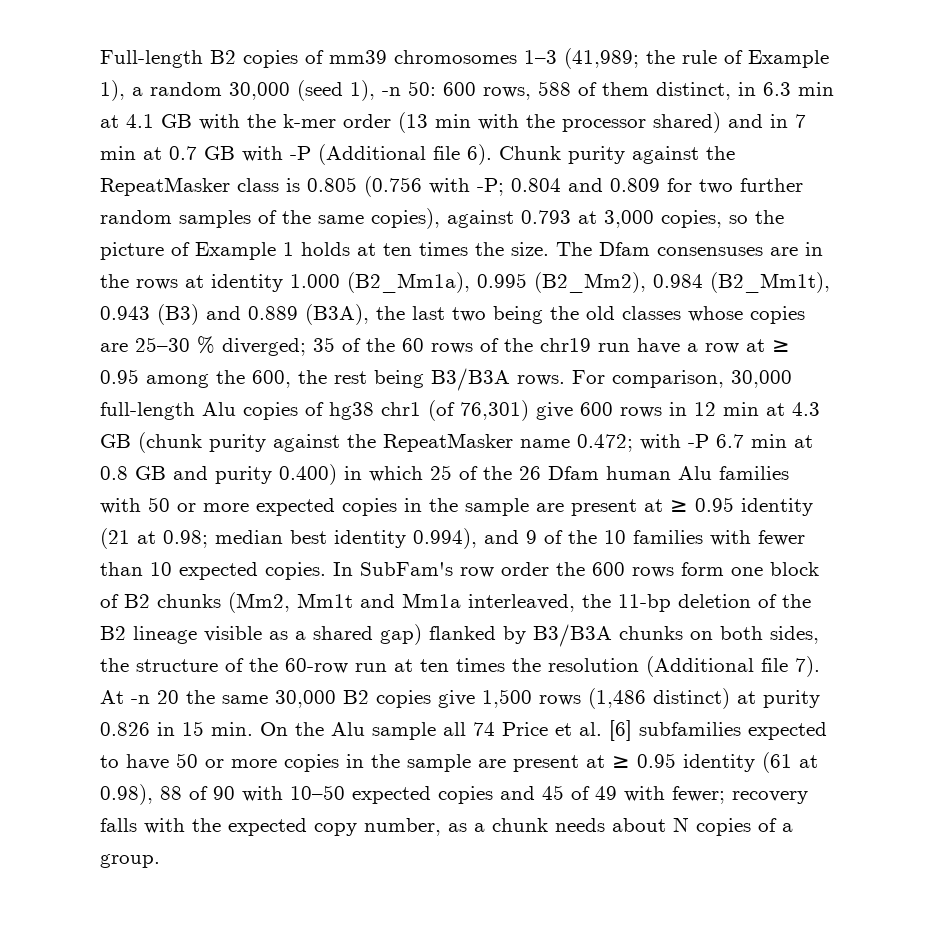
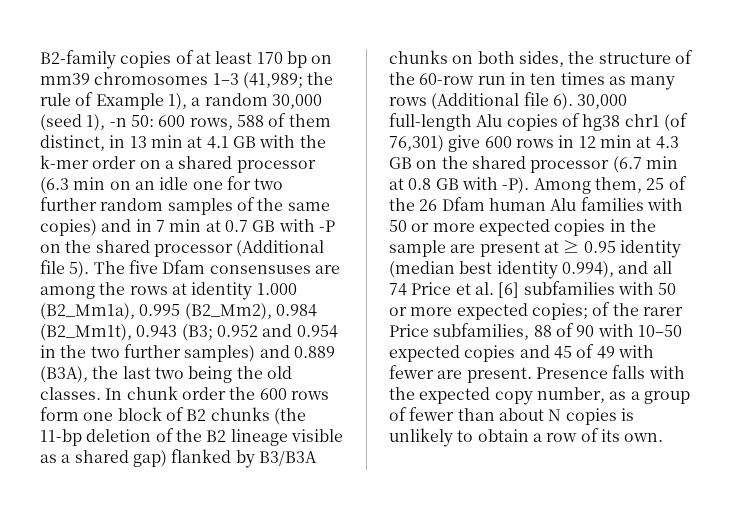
[100,50,324,68] Full-length B2 copies of -> [40,50,333,69] B2-family copies of at least 170 bp on
[763,82,791,96] 6.3 -> [129,136,147,148] 13
[398,112,721,133] (13 min with the processor shared) -> [139,156,316,173] [40,176,284,194] [40,197,330,215] [40,219,97,236] on a shared processor (6.3 min on an idle one for two further random samples of the same copies)
[318,144,735,165] [100,176,803,197] [100,208,784,229] [100,242,592,260] (Additional file 6). Chunk purity against the RepeatMasker class is 0.805 (0.756 with -P; 0.804 and 0.809 for two further random samples of the same copies), against 0.793 at 3,000 copies, so the picture of Example 1 holds at ten times the size. The -> [40,240,325,257] [40,260,158,278] on the shared processor (Additional file 5). The five
[805,242,823,256] in -> [40,286,95,299] among
[157,304,199,325] (B3) -> [181,324,338,341] [40,344,256,362] (B3; 0.952 and 0.954 in the two further samples)
[622,306,805,324] [100,336,790,356] [100,368,792,391] [100,400,820,421] [100,432,813,453] [100,464,789,485] [100,497,813,516] [100,528,805,549] [100,562,494,580] classes whose copies are 25–30 % diverged; 35 of the 60 rows of the chr19 run have a row at ≥ 0.95 among the 600, the rest being B3/B3A rows. For comparison, 30,000 full-length Alu copies of hg38 chr1 (of 76,301) give 600 rows in 12 min at 4.3 GB (chunk purity against the RepeatMasker name 0.472; with -P 6.7 min at 0.8 GB and purity 0.400) in which 25 of the 26 Dfam human Alu families with 50 or more expected copies in the sample are present at ≥ 0.95 identity (21 at 0.98; median best identity 0.994), and 9 of the 10 families with fewer than 10 expected copies. In SubFam's row -> [40,386,178,400] classes. In chunk
[228,592,611,613] (Mm2, Mm1t and Mm1a interleaved, the -> [273,408,306,425] (the
[394,656,820,677] [100,688,820,709] [100,720,827,741] [100,753,277,770] at ten times the resolution (Additional file 7). At -n 20 the same 30,000 B2 copies give 1,500 rows (1,486 distinct) at purity 0.826 in 15 min. On the Alu sample all 74 Price et al. [6] subfamilies expected to have 50 or more -> [509,72,676,90] [389,92,628,110] [389,113,688,131] [389,135,679,152] [389,156,678,173] [389,176,687,194] [389,197,683,211] [389,219,550,236] in ten times as many rows (Additional file 6). 30,000 full-length Alu copies of hg38 chr1 (of 76,301) give 600 rows in 12 min at 4.3 GB on the shared processor (6.7 min at 0.8 GB with -P). Among them, 25 of the 26 Dfam human Alu families with 50 or more expected
[762,752,818,773] [100,784,153,805] (61 at 0.98), -> [389,261,672,279] [389,281,677,298] [389,302,683,320] [389,323,530,340] (median best identity 0.994), and all 74 Price et al. [6] subfamilies with 50 or more expected copies; of the rarer Price subfamilies,
[672,786,808,804] fewer; recovery -> [389,365,608,383] fewer are present. Presence
[492,817,793,836] [100,854,160,868] chunk needs about N copies of a group. -> [643,391,690,404] [389,407,634,425] [389,428,664,447] group of fewer than about N copies is unlikely to obtain a row of its own.

